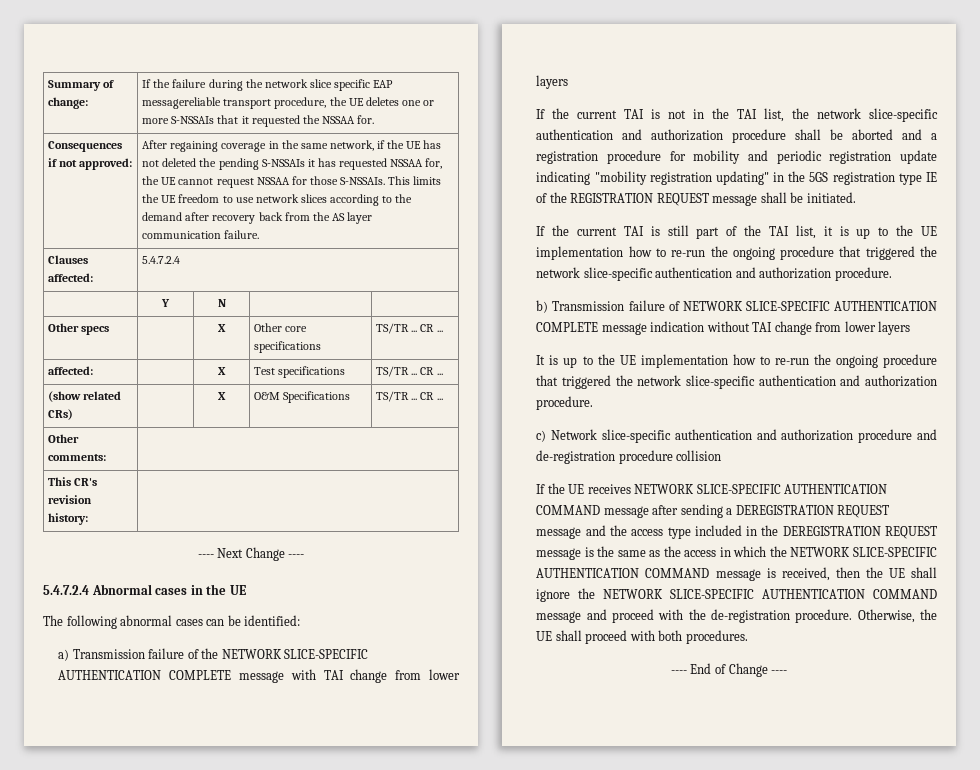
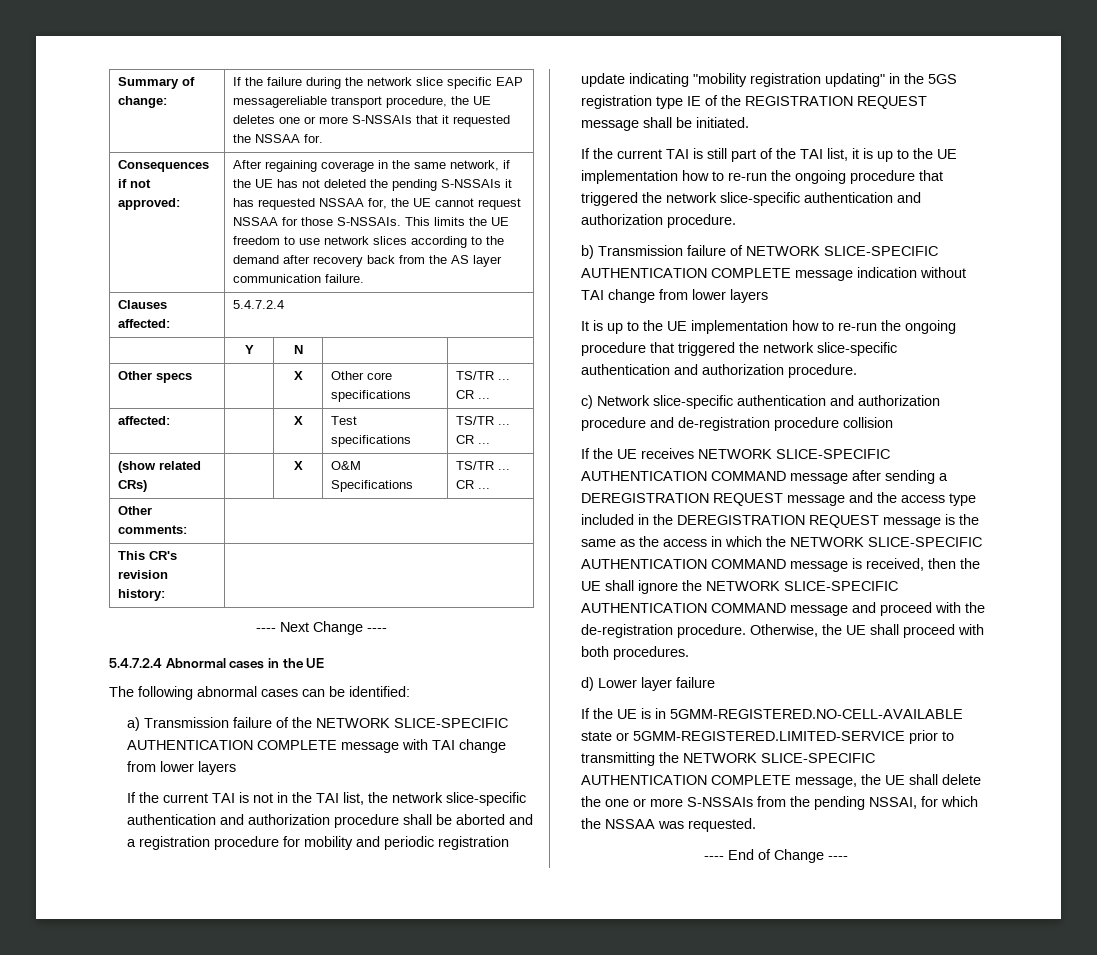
(748, 637) none -> [581,677,716,691] [581,708,964,719] [581,730,955,744] [581,752,876,766] [581,774,982,788] [581,796,979,810] [581,818,757,832] // d) Lower layer failure // If the UE is in 5GMM-REGISTERED.NO-CELL-AVAILABLE state or 5GMM-REGISTERED.LIMITED-SERVICE prior to transmitting the NETWORK SLICE-SPECIFIC AUTHENTICATION COMPLETE message, the UE shall delete the one or more S-NSSAIs from the pending NSSAI, for which the NSSAA was requested.

